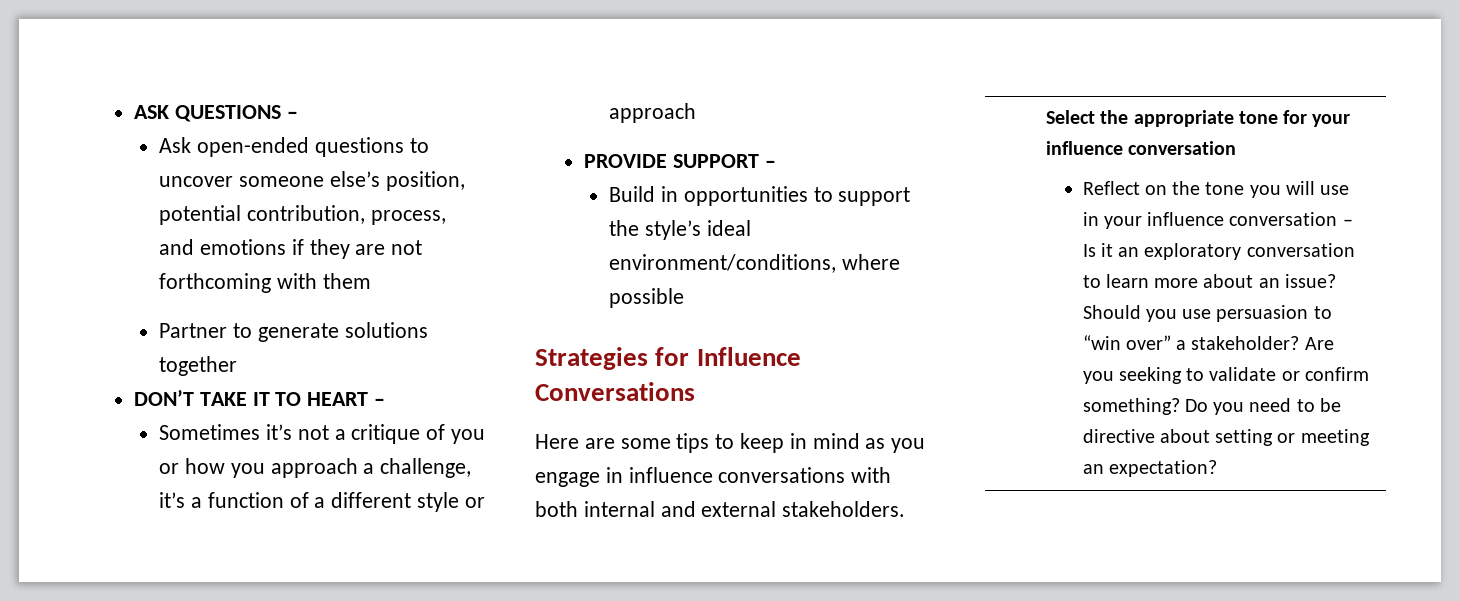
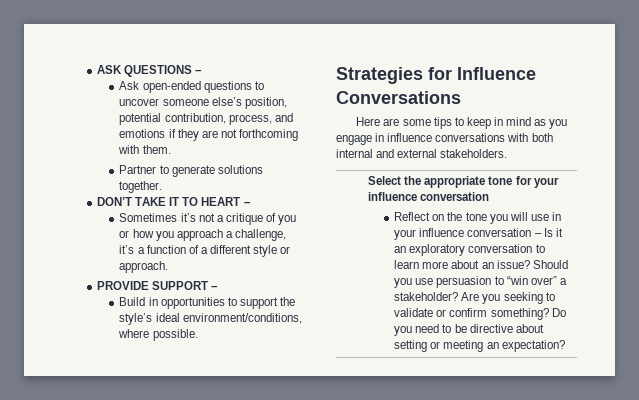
[322,273,371,289] them -> [142,145,171,154] them.
[159,356,238,376] together -> [119,181,163,193] together.
[609,103,697,123] approach -> [119,261,169,273] approach.
[609,288,685,308] possible -> [152,329,198,341] possible.

